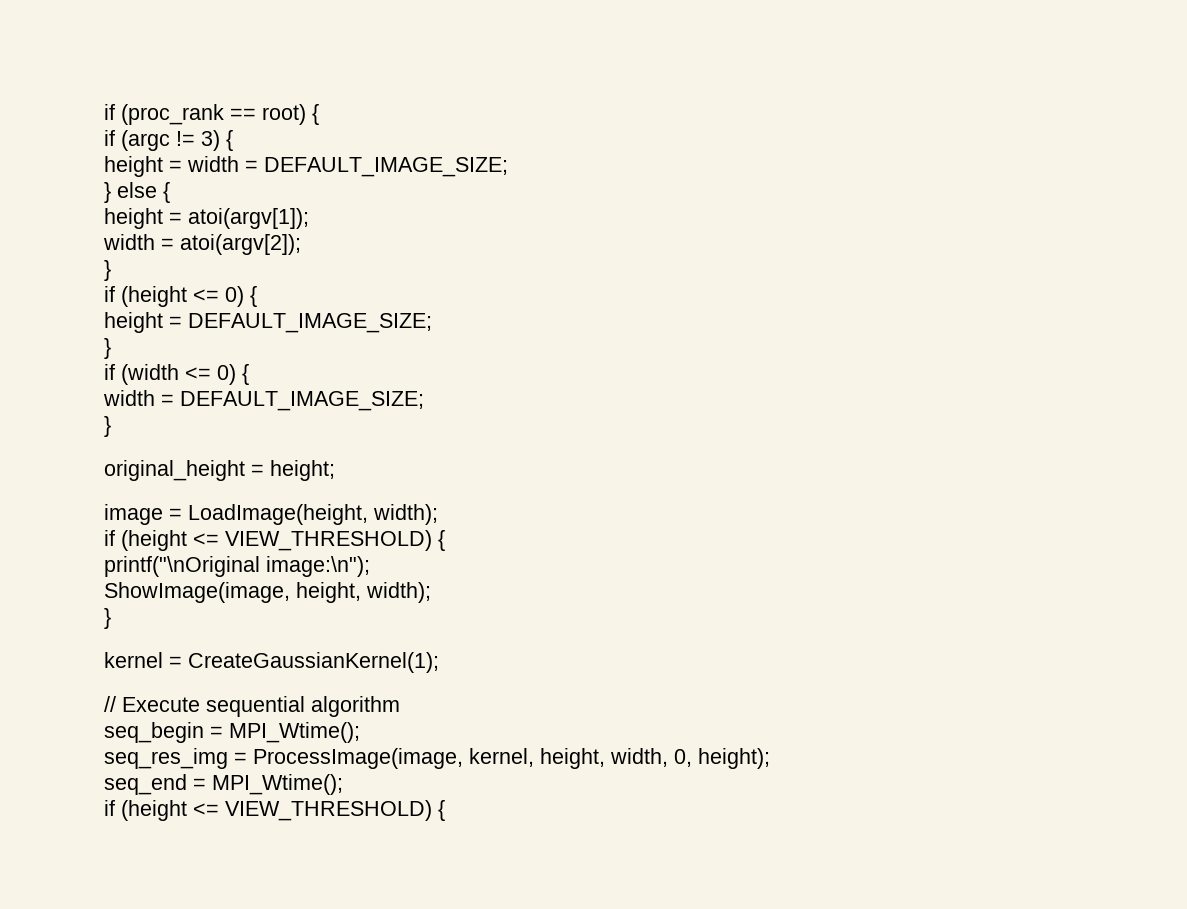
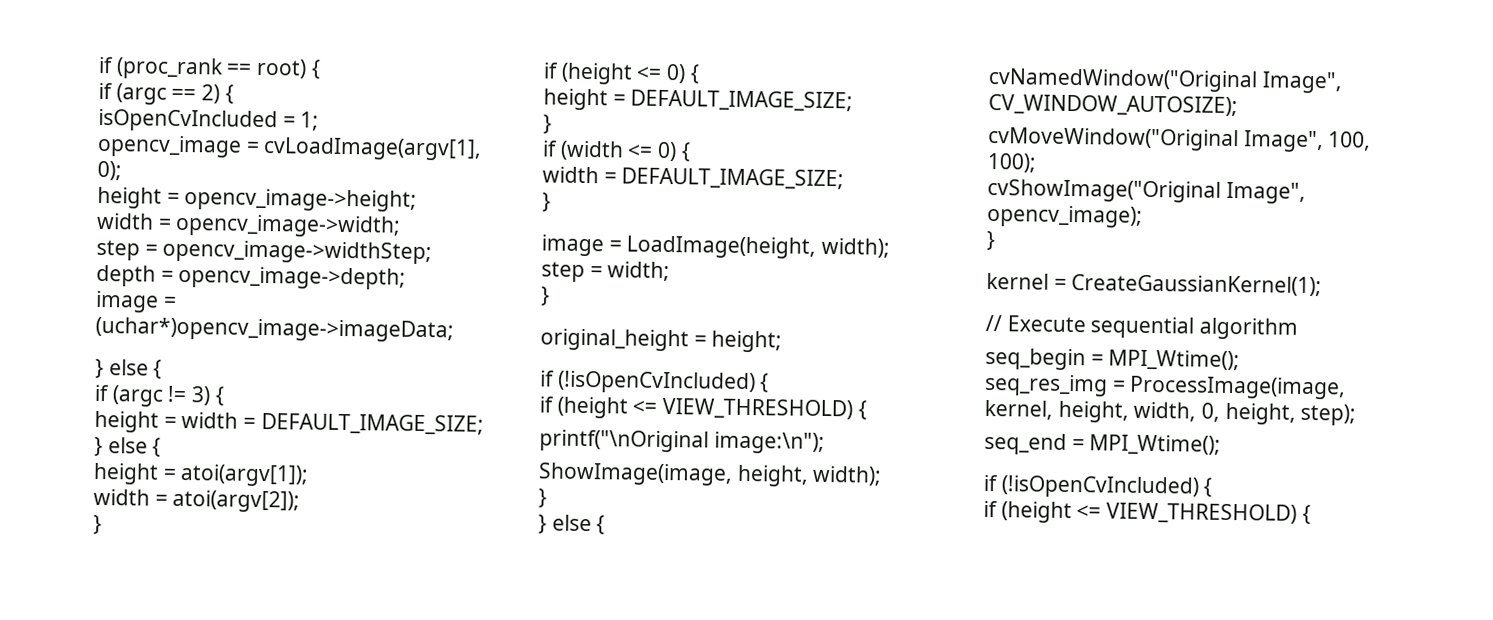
(319, 114) none -> [98,82,234,105] [98,108,320,133] [97,134,483,161] [97,160,122,181] [97,186,418,212] [96,212,402,238] [96,239,433,265] [96,264,407,290] [95,290,177,313] [95,316,454,343] [95,358,163,379] // if (argc == 2) { // isOpenCvIncluded = 1; // opencv_image = cvLoadImage(argv[1], 0); // height = opencv_image->height; // width = opencv_image->width; // step = opencv_image->widthStep; // depth = opencv_image->depth; // image = (uchar*)opencv_image->imageData; // } else {
(111, 426) none -> [541,234,891,259] [541,261,671,282] [541,286,550,306] // image = LoadImage(height, width); // step = width; // }
[104,504,438,525] image = LoadImage(height, width); -> [540,370,770,395] if (!isOpenCvIncluded) {
(111, 618) none -> [538,514,606,535] [988,67,1342,94] [988,93,1238,117] [988,126,1372,153] [987,152,1036,173] [987,178,1306,204] [987,204,1143,228] [986,230,995,251] // } else { // cvNamedWindow("Original Image", CV_WINDOW_AUTOSIZE); // cvMoveWindow("Original Image", 100, 100); // cvShowImage("Original Image", opencv_image); // }
[698,748,770,769] height); -> [1224,402,1357,426] height, step);
(343, 784) none -> [983,474,1213,499] // if (!isOpenCvIncluded) {

